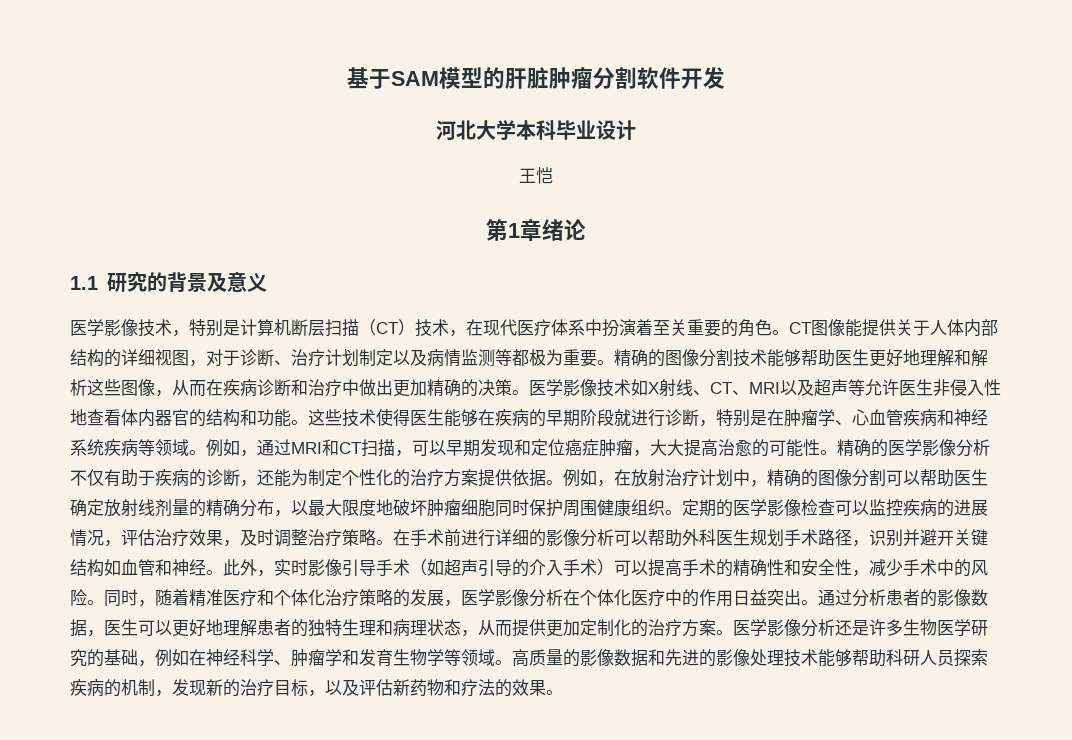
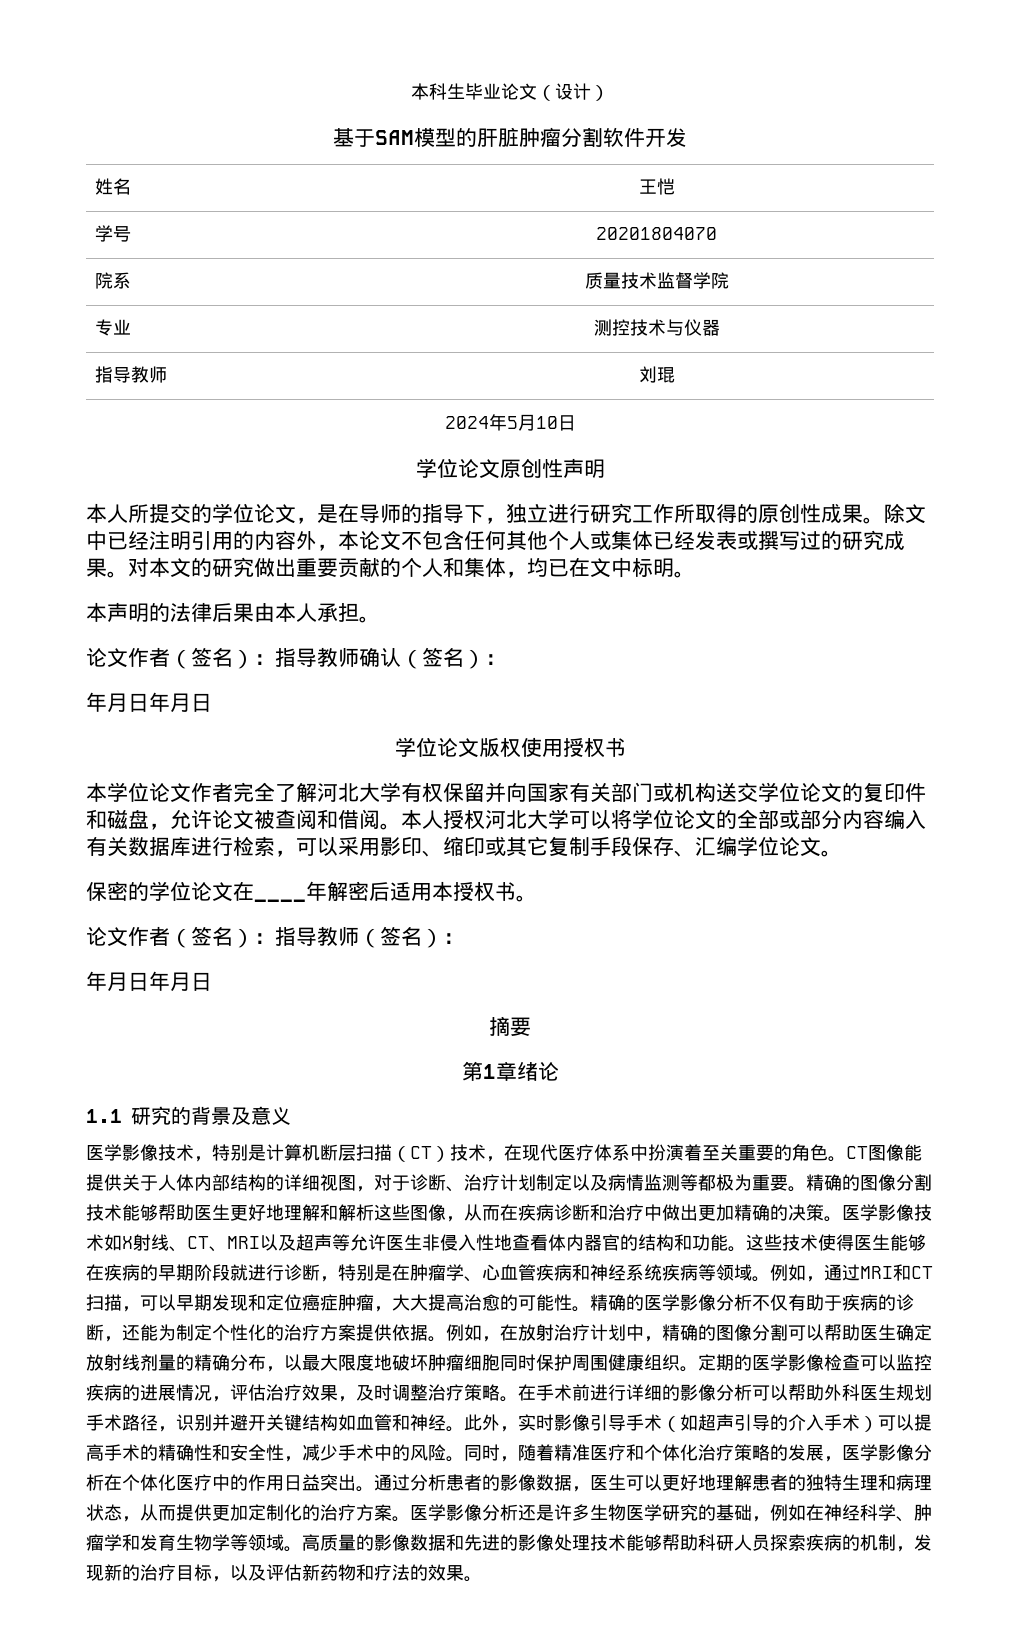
(347, 78) none -> [411,83,609,101] 本科生毕业论文（设计） //
[436,120,636,140] [519,167,553,184] // 河北大学本科毕业设计 // 王恺 -> [94,178,131,195] [638,178,675,195] [94,225,131,242] [596,227,717,240] [94,272,131,289] [584,272,729,289] [94,319,131,336] [593,319,720,336] [94,366,167,383] [638,366,675,383] [444,414,576,431] [415,458,605,479] [86,503,926,524] [86,530,905,551] [86,557,695,578] [86,602,380,623] [86,647,506,669] [86,692,212,712] [394,737,626,758] [86,782,926,803] [86,809,926,830] [86,836,842,857] [86,881,537,902] [86,926,464,948] [86,971,212,991] [489,1016,531,1036] // 姓名 | 王恺 // 学号 | 20201804070 // 院系 | 质量技术监督学院 // 专业 | 测控技术与仪器 // 指导教师 | 刘琨 // 2024年5月10日 // 学位论文原创性声明 // 本人所提交的学位论文，是在导师的指导下，独立进行研究工作所取得的原创性成果。除文中已经注明引用的内容外，本论文不包含任何其他个人或集体已经发表或撰写过的研究成果。对本文的研究做出重要贡献的个人和集体，均已在文中标明。 // 本声明的法律后果由本人承担。 // 论文作者（签名）：指导教师确认（签名）： // 年月日年月日 // 学位论文版权使用授权书 // 本学位论文作者完全了解河北大学有权保留并向国家有关部门或机构送交学位论文的复印件和磁盘，允许论文被查阅和借阅。本人授权河北大学可以将学位论文的全部或部分内容编入有关数据库进行检索，可以采用影印、缩印或其它复制手段保存、汇编学位论文。 // 保密的学位论文在____年解密后适用本授权书。 // 论文作者（签名）：指导教师（签名）： // 年月日年月日 // 摘要

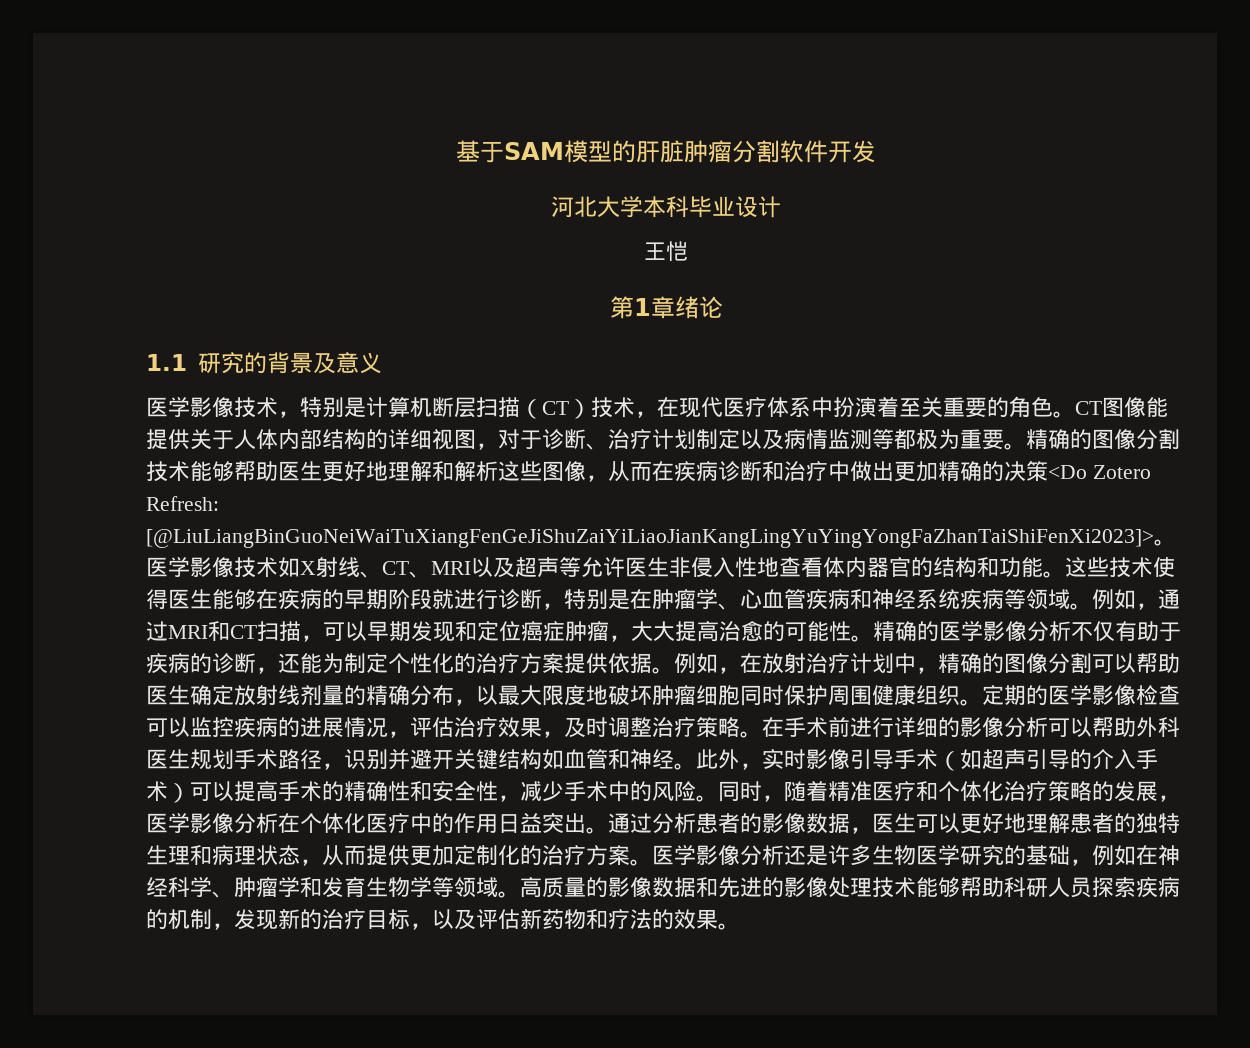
[411,83,609,101] 本科生毕业论文（设计） // -> (456, 151) none
[94,178,131,195] [638,178,675,195] [94,225,131,242] [596,227,717,240] [94,272,131,289] [584,272,729,289] [94,319,131,336] [593,319,720,336] [94,366,167,383] [638,366,675,383] [444,414,576,431] [415,458,605,479] [86,503,926,524] [86,530,905,551] [86,557,695,578] [86,602,380,623] [86,647,506,669] [86,692,212,712] [394,737,626,758] [86,782,926,803] [86,809,926,830] [86,836,842,857] [86,881,537,902] [86,926,464,948] [86,971,212,991] [489,1016,531,1036] // 姓名 | 王恺 // 学号 | 20201804070 // 院系 | 质量技术监督学院 // 专业 | 测控技术与仪器 // 指导教师 | 刘琨 // 2024年5月10日 // 学位论文原创性声明 // 本人所提交的学位论文，是在导师的指导下，独立进行研究工作所取得的原创性成果。除文中已经注明引用的内容外，本论文不包含任何其他个人或集体已经发表或撰写过的研究成果。对本文的研究做出重要贡献的个人和集体，均已在文中标明。 // 本声明的法律后果由本人承担。 // 论文作者（签名）：指导教师确认（签名）： // 年月日年月日 // 学位论文版权使用授权书 // 本学位论文作者完全了解河北大学有权保留并向国家有关部门或机构送交学位论文的复印件和磁盘，允许论文被查阅和借阅。本人授权河北大学可以将学位论文的全部或部分内容编入有关数据库进行检索，可以采用影印、缩印或其它复制手段保存、汇编学位论文。 // 保密的学位论文在____年解密后适用本授权书。 // 论文作者（签名）：指导教师（签名）： // 年月日年月日 // 摘要 -> [551,196,781,218] [644,241,688,261] // 河北大学本科毕业设计 // 王恺
(824, 1212) none -> [1048,465,1151,479] [146,496,219,511] [146,529,1154,548] <Do Zotero Refresh: [@LiuLiangBinGuoNeiWaiTuXiangFenGeJiShuZaiYiLiaoJianKangLingYuYingYongFaZhanTaiShiFenXi2023]>

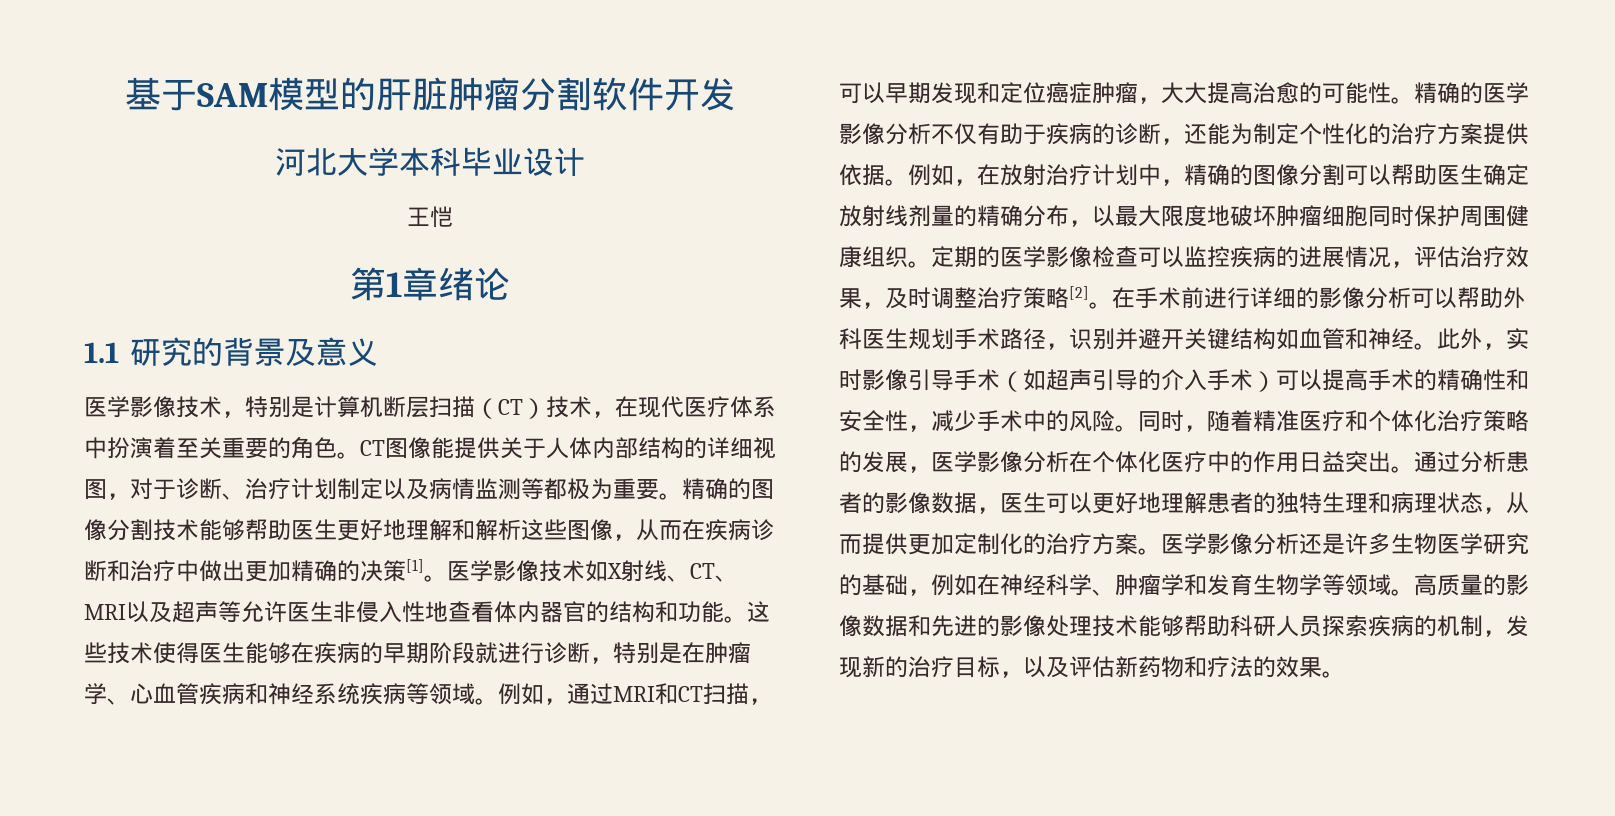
[1048,465,1151,479] [146,496,219,511] [146,529,1154,548] <Do Zotero Refresh: [@LiuLiangBinGuoNeiWaiTuXiangFenGeJiShuZaiYiLiaoJianKangLingYuYingYongFaZhanTaiShiFenXi2023]> -> [406,559,424,573] [1]
(740, 727) none -> [1069,286,1089,300] [2]

